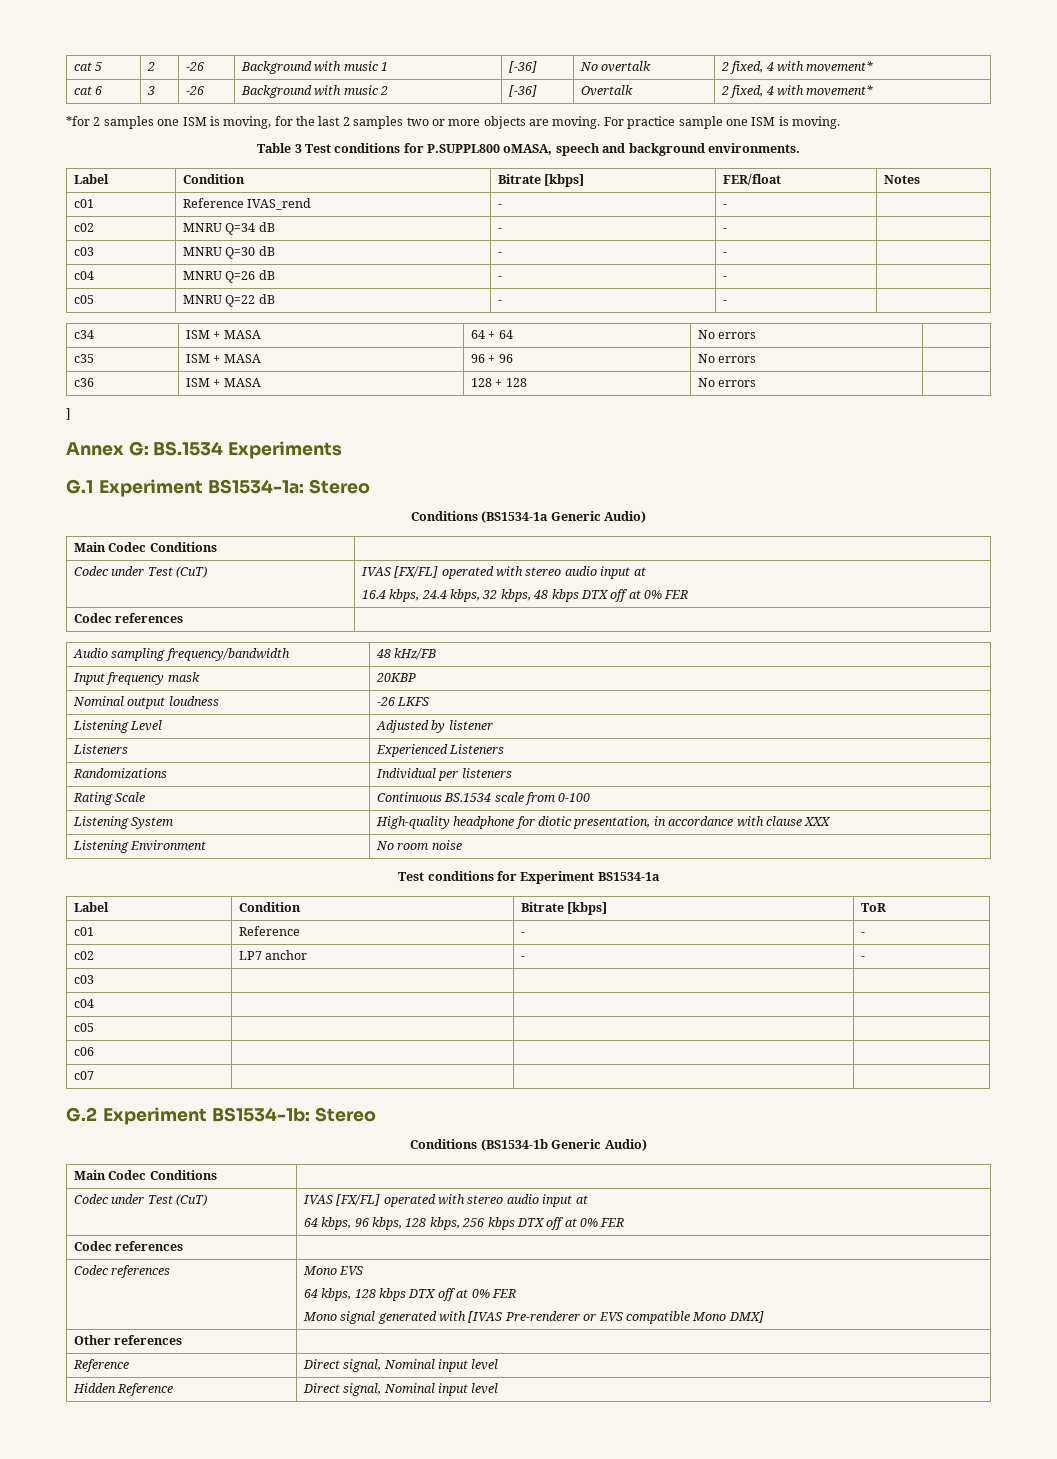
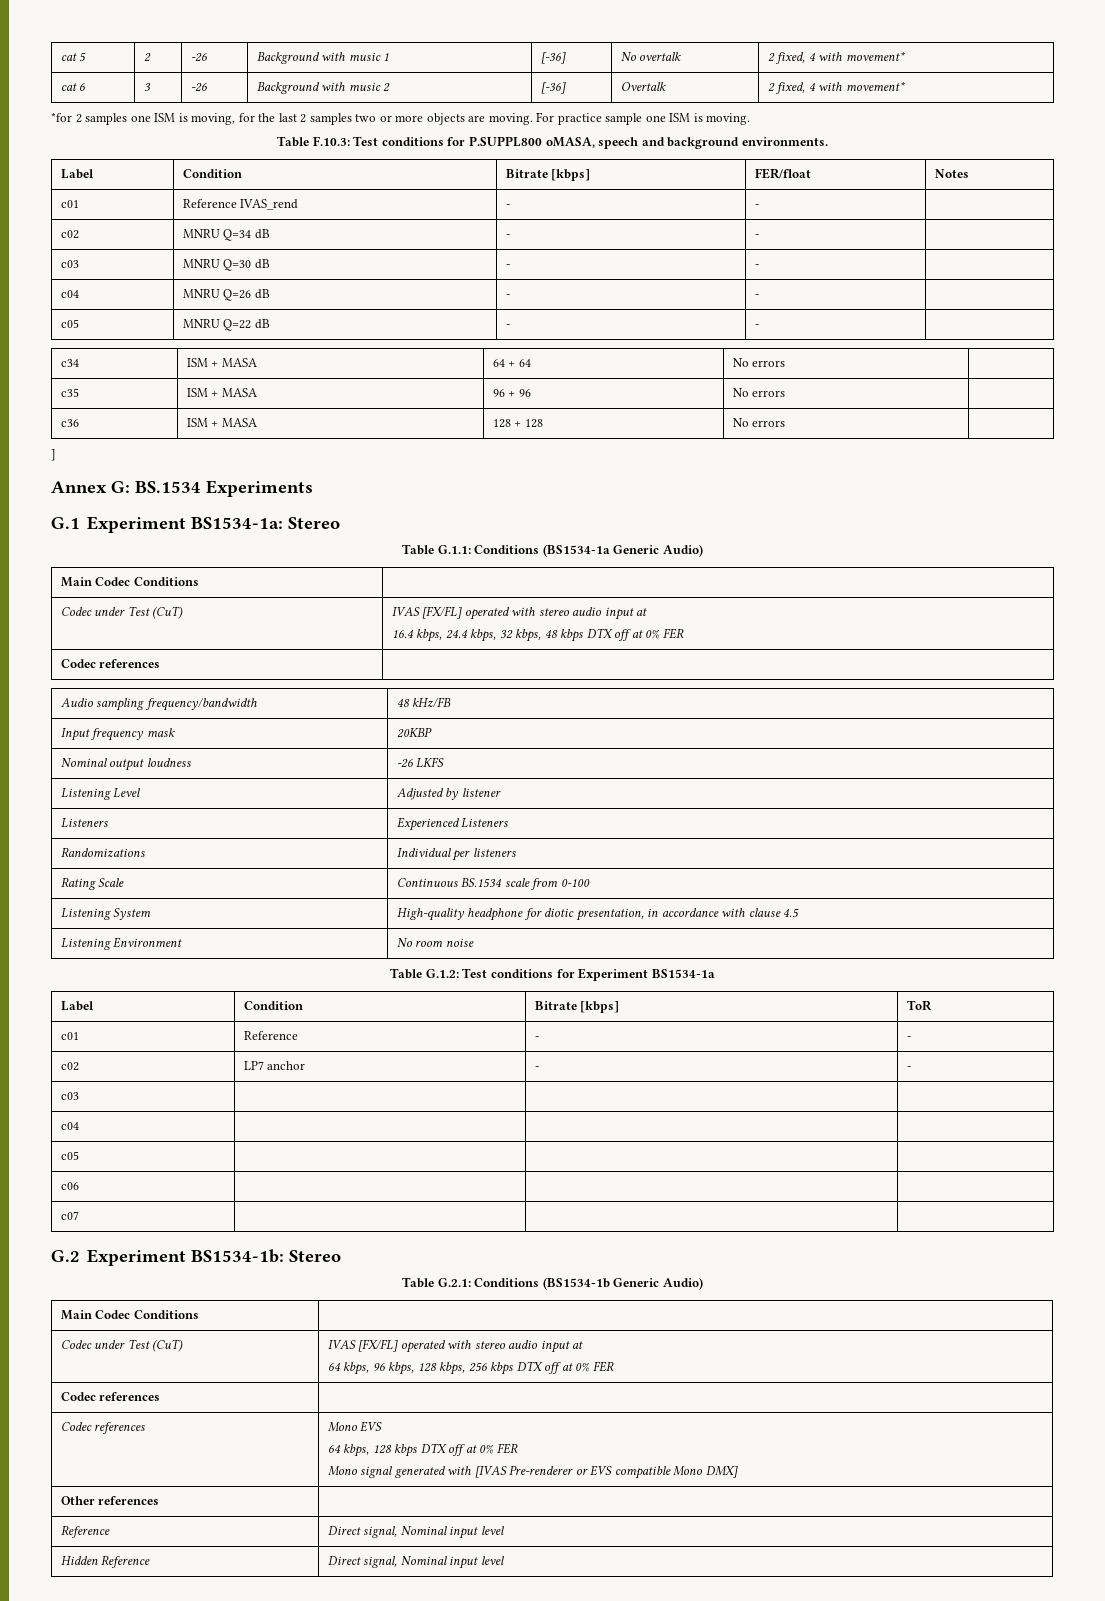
[294,144,302,153] 3 -> [312,136,350,146] F.10.3:
(370, 486) none -> [402,544,471,555] Table G.1.1:
[804,817,832,826] XXX -> [783,908,800,918] 4.5
(462, 845) none -> [390,968,459,979] Table G.1.2:
(376, 1114) none -> [402,1277,471,1288] Table G.2.1:

